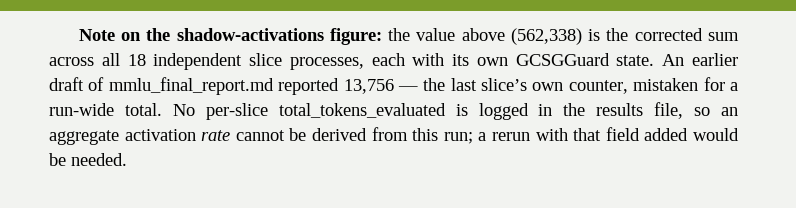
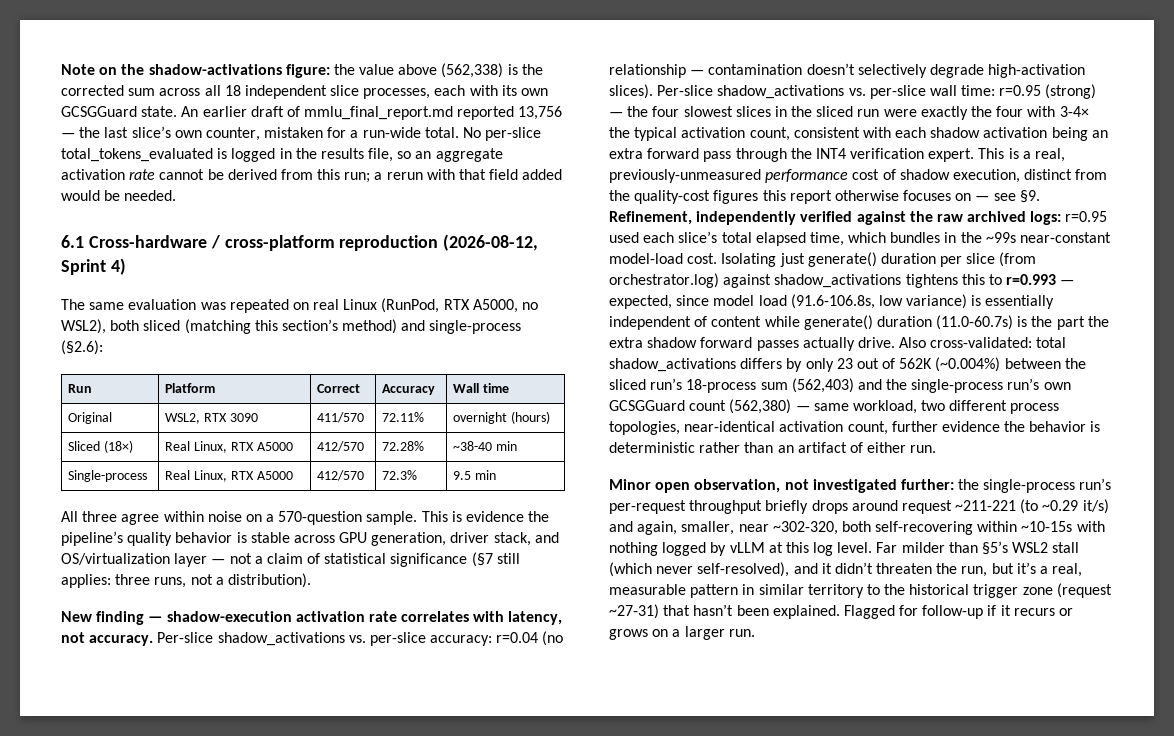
(127, 159) none -> [61,234,539,251] [61,258,126,275] [61,298,539,313] [61,319,522,334] [61,340,103,355] [68,384,93,393] [165,383,216,393] [317,384,361,393] [382,384,436,395] [453,383,510,393] [68,412,113,424] [165,413,258,424] [317,412,365,423] [382,412,425,422] [453,411,551,424] [68,440,134,453] [165,441,293,453] [317,441,365,452] [382,441,425,451] [453,441,518,451] [68,470,148,482] [165,470,293,482] [317,470,365,481] [382,470,418,480] [453,470,497,480] [61,511,550,525] [61,531,559,546] [61,552,520,567] [61,573,311,588] [61,611,563,625] [61,631,564,646] [609,63,1086,78] [609,84,1097,99] [609,106,1089,120] [609,127,1108,141] [609,148,1066,162] [609,169,1108,183] [609,190,1040,204] [609,211,1108,225] [609,231,1112,246] [609,252,1037,267] [609,273,1075,288] [609,294,1055,309] [609,315,1109,330] [609,337,1067,351] [609,357,1086,372] [609,378,1071,393] [609,399,1060,414] [609,421,1101,435] [609,442,937,453] [609,478,1112,493] [609,499,1109,514] [609,521,1105,535] [609,541,1080,556] [609,562,1083,577] [609,583,1112,598] [609,604,1074,619] [609,626,755,640] // 6.1 Cross-hardware / cross-platform reproduction (2026-08-12, Sprint 4) // The same evaluation was repeated on real Linux (RunPod, RTX A5000, no WSL2), both sliced (matching this section’s method) and single-process (§2.6): // Run | Platform | Correct | Accuracy | Wall time // Original | WSL2, RTX 3090 | 411/570 | 72.11% | overnight (hours) // Sliced (18×) | Real Linux, RTX A5000 | 412/570 | 72.28% | ~38-40 min // Single-process | Real Linux, RTX A5000 | 412/570 | 72.3% | 9.5 min // All three agree within noise on a 570-question sample. This is evidence the pipeline’s quality behavior is stable across GPU generation, driver stack, and OS/virtualization layer — not a claim of statistical significance (§7 still applies: three runs, not a distribution). // New finding — shadow-execution activation rate correlates with latency, not accuracy. Per-slice shadow_activations vs. per-slice accuracy: r=0.04 (no relationship — contamination doesn’t selectively degrade high-activation slices). Per-slice shadow_activations vs. per-slice wall time: r=0.95 (strong) — the four slowest slices in the sliced run were exactly the four with 3-4× the typical activation count, consistent with each shadow activation being an extra forward pass through the INT4 verification expert. This is a real, previously-unmeasured performance cost of shadow execution, distinct from the quality-cost figures this report otherwise focuses on — see §9. Refinement, independently verified against the raw archived logs: r=0.95 used each slice’s total elapsed time, which bundles in the ~99s near-constant model-load cost. Isolating just generate() duration per slice (from orchestrator.log) against shadow_activations tightens this to r=0.993 — expected, since model load (91.6-106.8s, low variance) is essentially independent of content while generate() duration (11.0-60.7s) is the part the extra shadow forward passes actually drive. Also cross-validated: total shadow_activations differs by only 23 out of 562K (~0.004%) between the sliced run’s 18-process sum (562,403) and the single-process run’s own GCSGGuard count (562,380) — same workload, two different process topologies, near-identical activation count, further evidence the behavior is deterministic rather than an artifact of either run. // Minor open observation, not investigated further: the single-process run’s per-request throughput briefly drops around request ~211-221 (to ~0.29 it/s) and again, smaller, near ~302-320, both self-recovering within ~10-15s with nothing logged by vLLM at this log level. Far milder than §5’s WSL2 stall (which never self-resolved), and it didn’t threaten the run, but it’s a real, measurable pattern in similar territory to the historical trigger zone (request ~27-31) that hasn’t been explained. Flagged for follow-up if it recurs or grows on a larger run.

